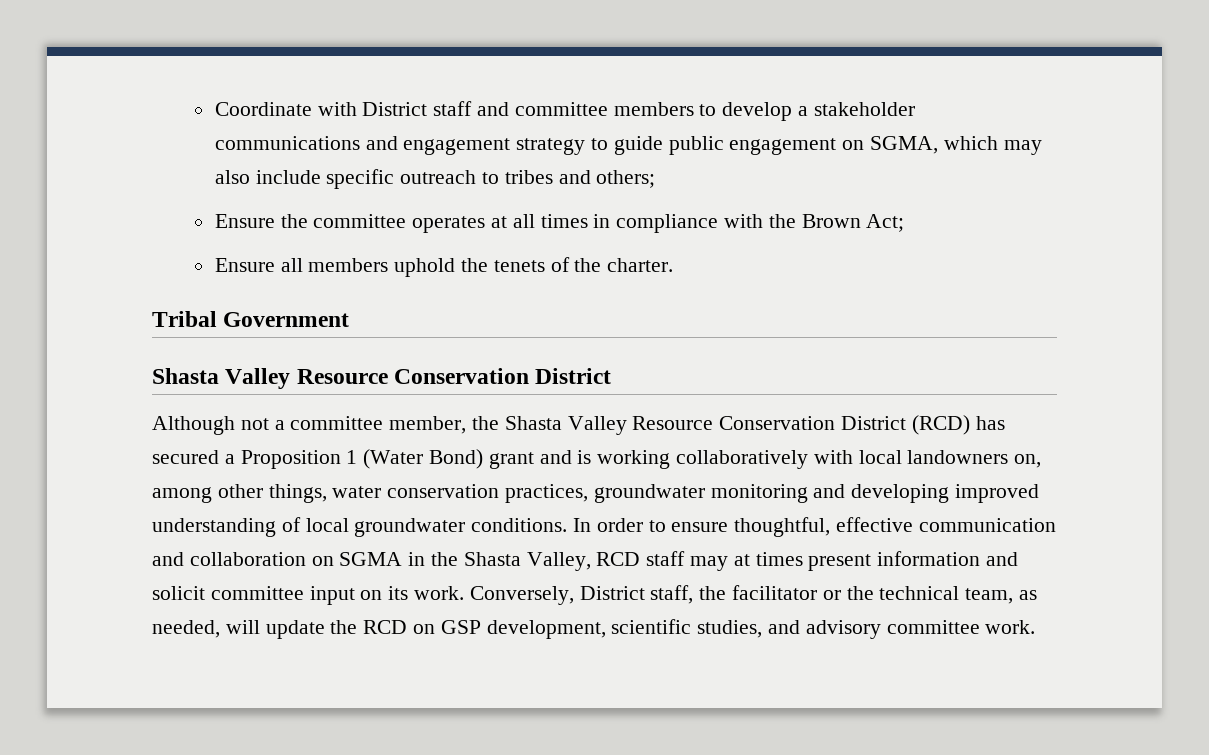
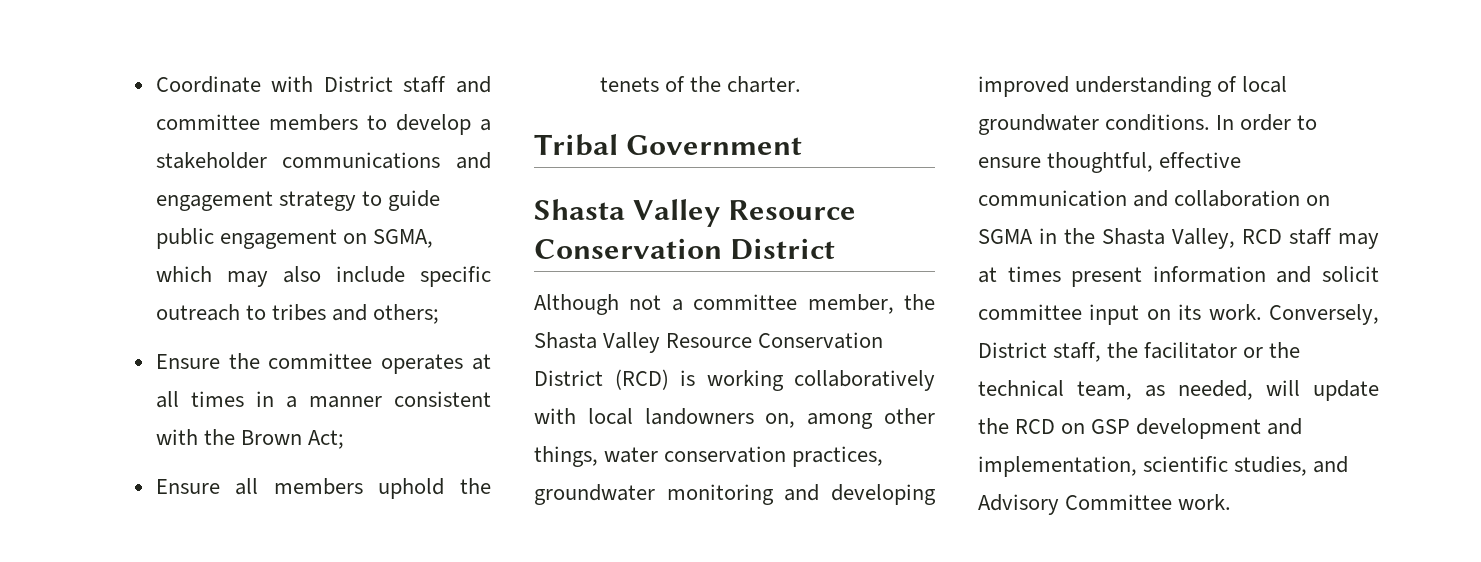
[616,214,719,233] compliance -> [285,391,491,408] a manner consistent
[975,416,1005,430] [152,449,572,469] has secured a Proposition 1 (Water Bond) grant and -> (669, 379) none
[486,620,606,639] development, -> [1136,418,1303,439] [978,456,1137,477] development and implementation,
[805,620,980,639] advisory committee -> [978,494,1173,515] Advisory Committee

